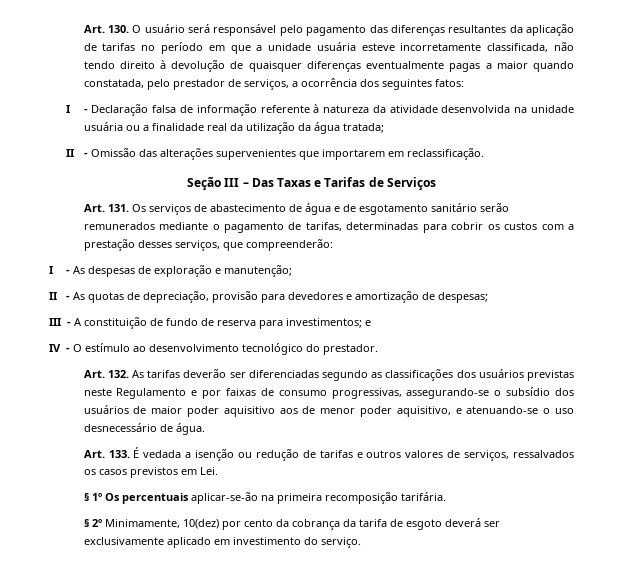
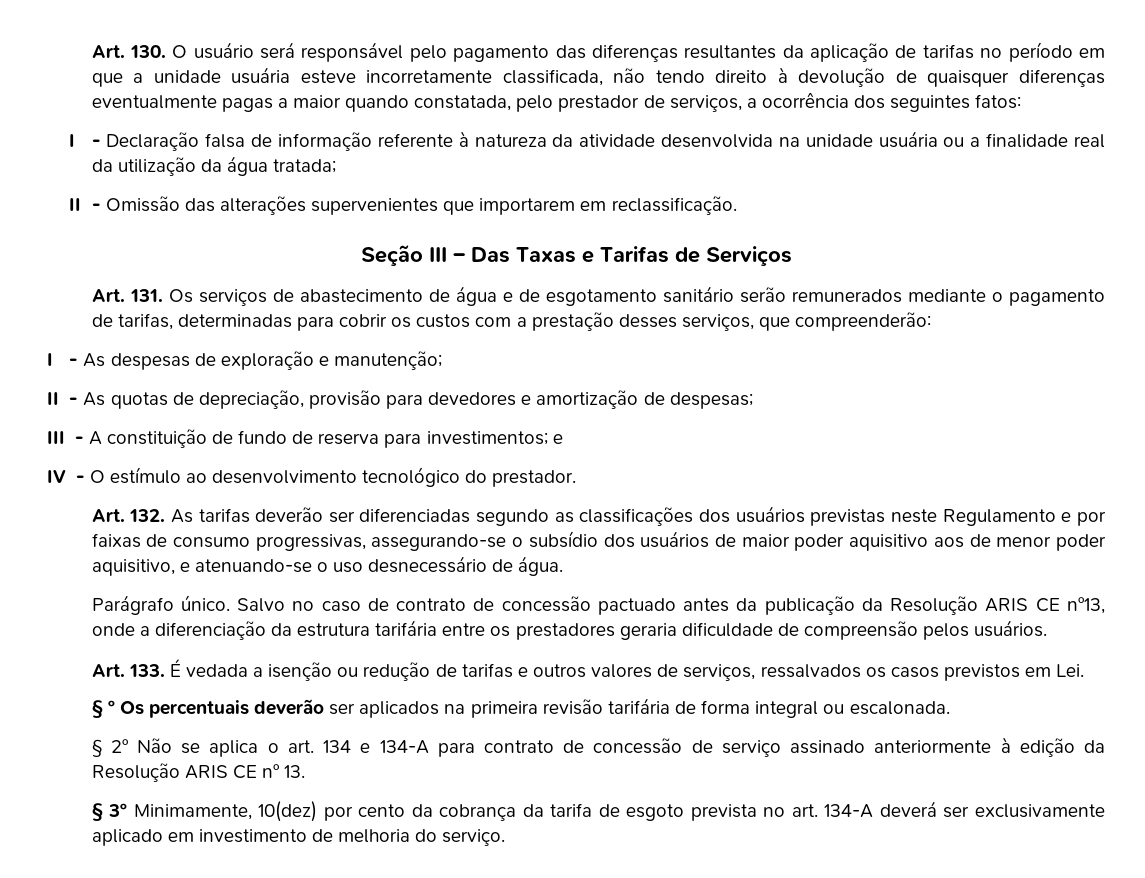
(205, 429) none -> [91,595,1105,615] [91,620,1048,640] // Parágrafo único. Salvo no caso de contrato de concessão pactuado antes da publicação da Resolução ARIS CE nº13, onde a diferenciação da estrutura tarifária entre os prestadores geraria dificuldade de compreensão pelos usuários.
[91,493,102,501] 1º -> [107,700,115,714] º
[190,492,446,504] [83,519,102,527] aplicar-se-ão na primeira recomposição tarifária. // § 2º -> [254,698,950,718] [91,737,1106,757] [91,763,306,782] [91,803,128,821] deverão ser aplicados na primeira revisão tarifária de forma integral ou escalonada. // § 2º Não se aplica o art. 134 e 134-A para contrato de concessão de serviço assinado anteriormente à edição da Resolução ARIS CE nº 13. // § 3º
(442, 524) none -> [690,804,874,821] prevista no art. 134-A
(301, 541) none -> [311,829,411,843] de melhoria

